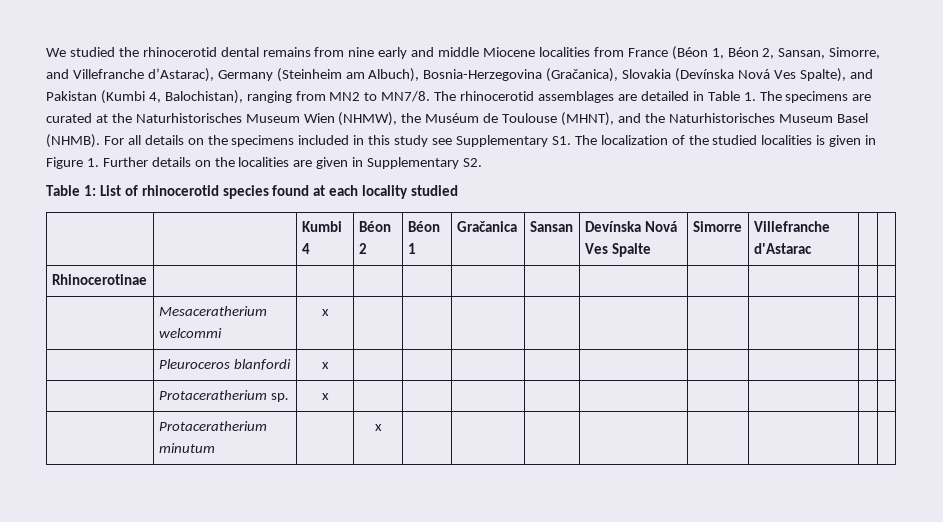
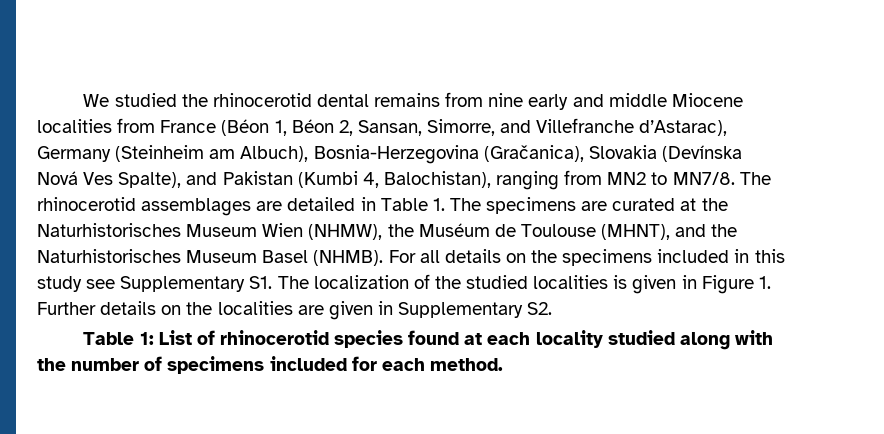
[301,221,342,232] [301,243,310,254] [358,221,391,232] [358,243,367,254] [407,221,440,232] [407,243,416,254] [456,221,517,232] [529,221,573,232] [584,221,677,232] [584,243,651,257] [692,221,742,232] [753,221,830,232] [753,243,812,254] [51,274,147,285] [158,306,267,316] [158,328,222,338] [321,309,329,316] [158,359,291,370] [321,362,329,369] [158,390,289,402] [321,393,329,400] [158,421,267,431] [158,443,215,453] [374,424,382,431] // | | Kumbi 4 | Béon 2 | Béon 1 | Gračanica | Sansan | Devínska Nová Ves Spalte | Simorre | Villefranche d'Astarac | | // Rhinocerotinae | | | | | | | | | | | // | Mesaceratherium welcommi | x | | | | | | | | | // | Pleuroceros blanfordi | x | | | | | | | | | // | Protaceratherium sp. | x | | | | | | | | | // | Protaceratherium minutum | | x | | | | | | | | -> [679,330,774,350] [37,356,503,374] along with the number of specimens included for each method.

